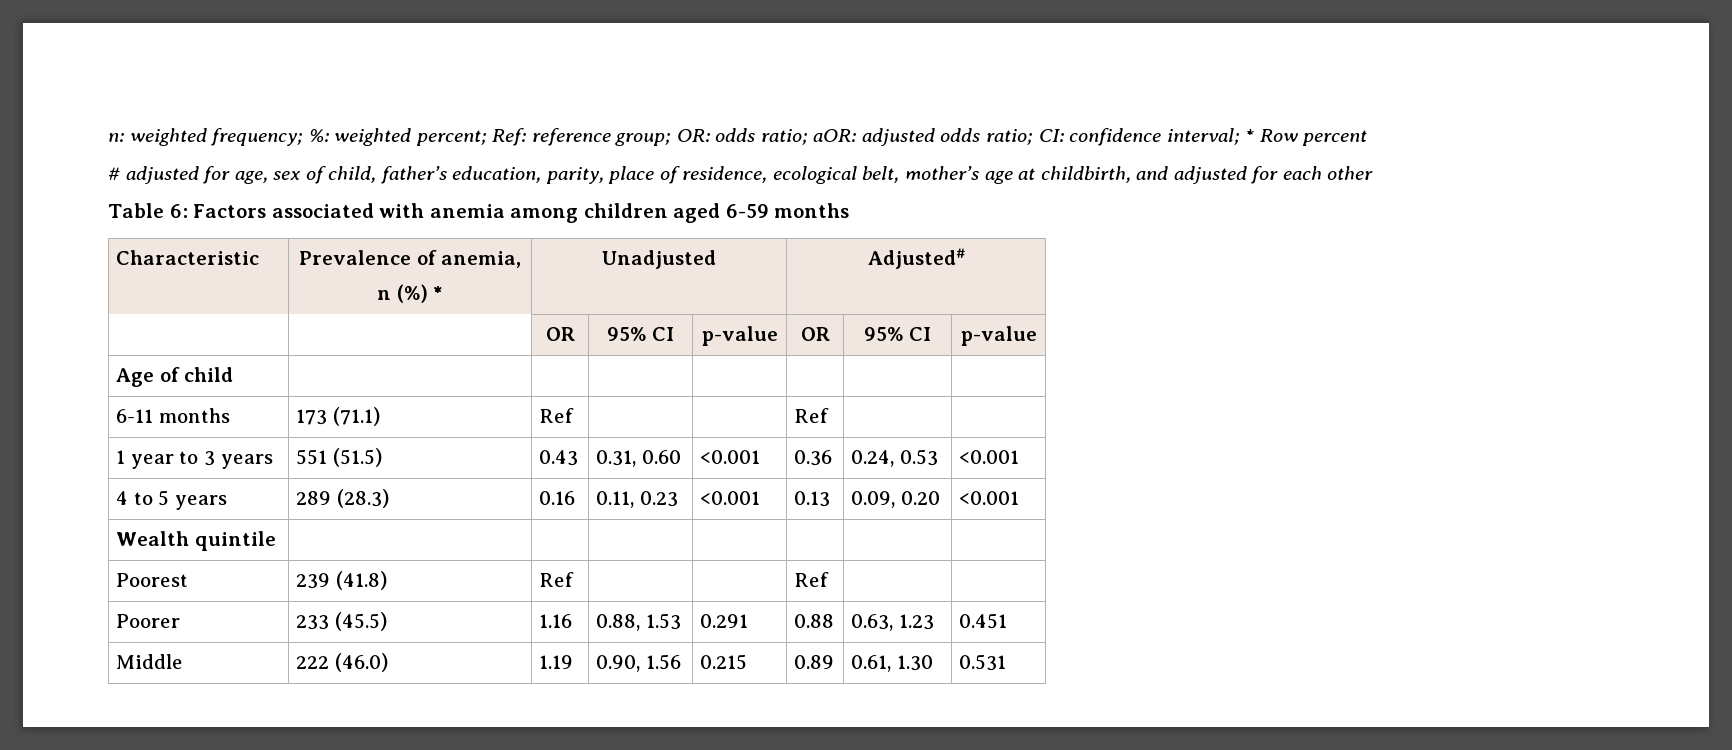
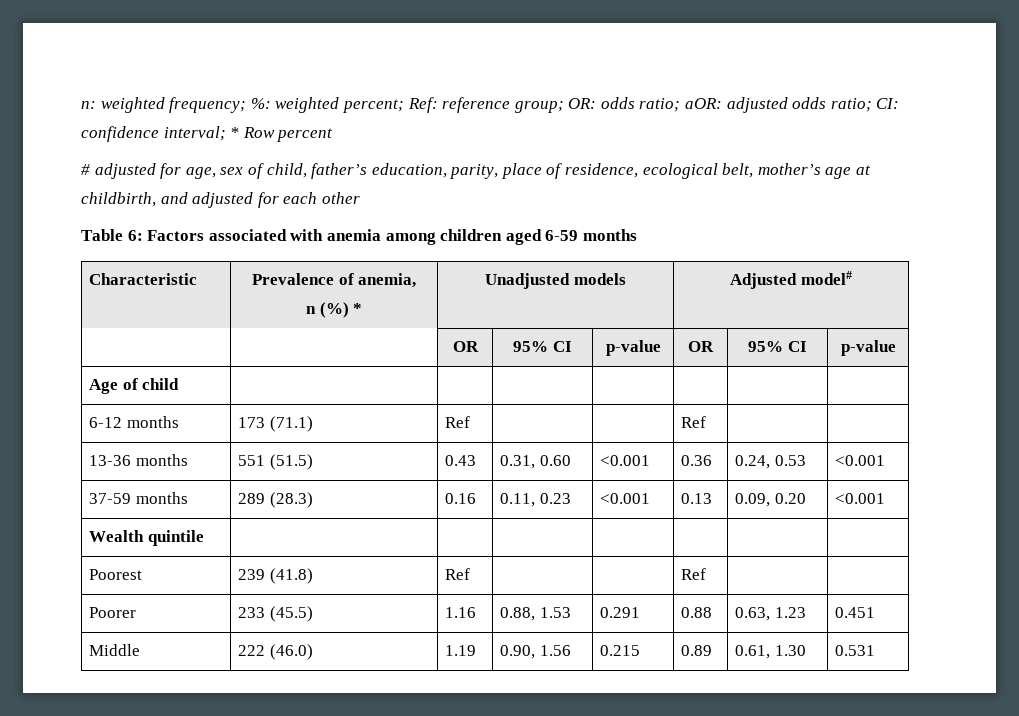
[867,248,965,269] | Adjusted# -> [573,273,626,285] [730,271,852,289] models | Adjusted model#
[116,409,154,423] 6-11 -> [89,417,123,428] 6-12
[116,450,273,469] 1 year to 3 years -> [89,454,188,466] 13-36 months
[116,490,227,510] 4 to 5 years -> [89,492,188,504] 37-59 months

